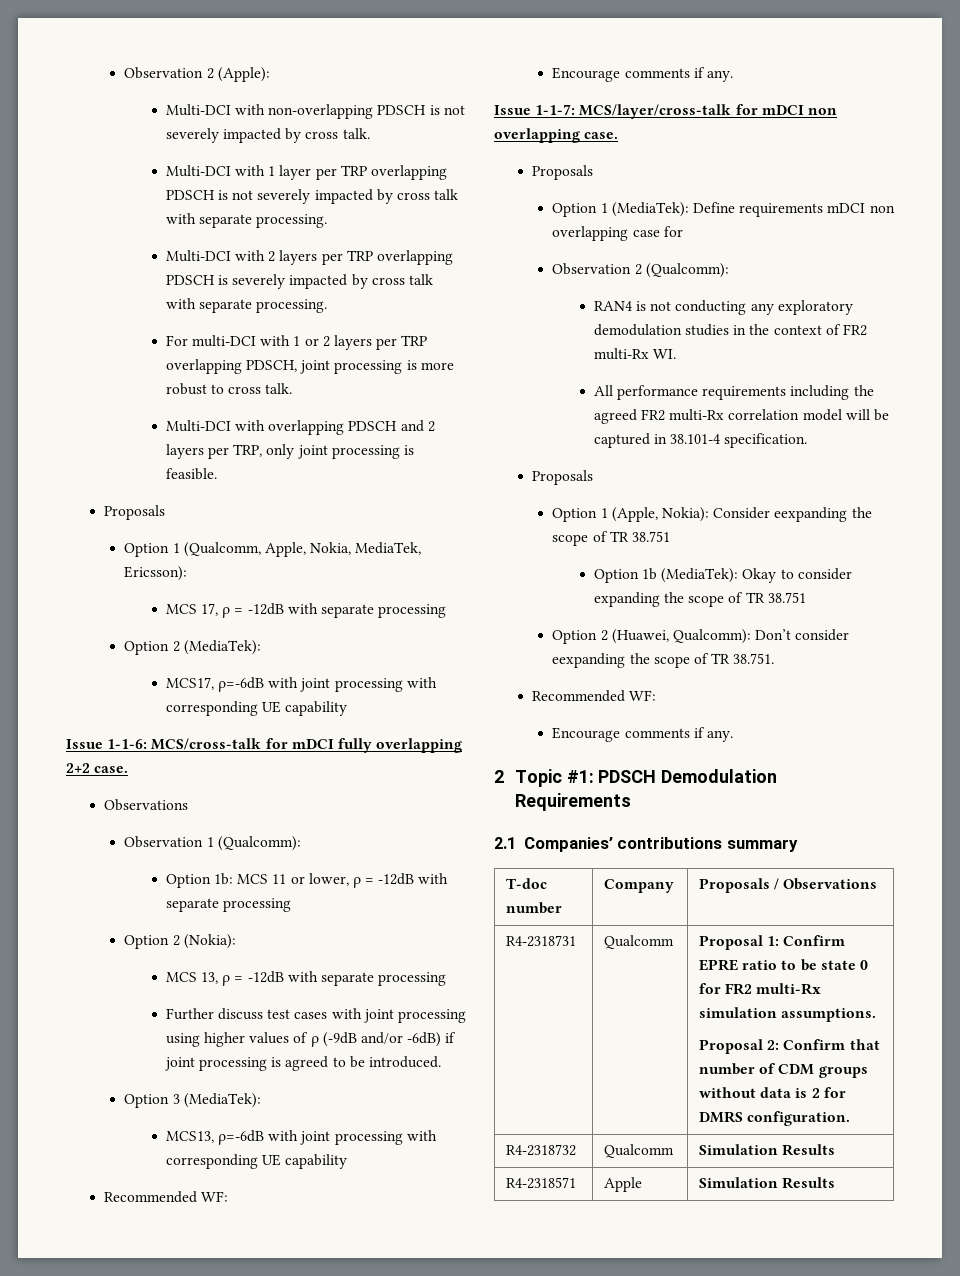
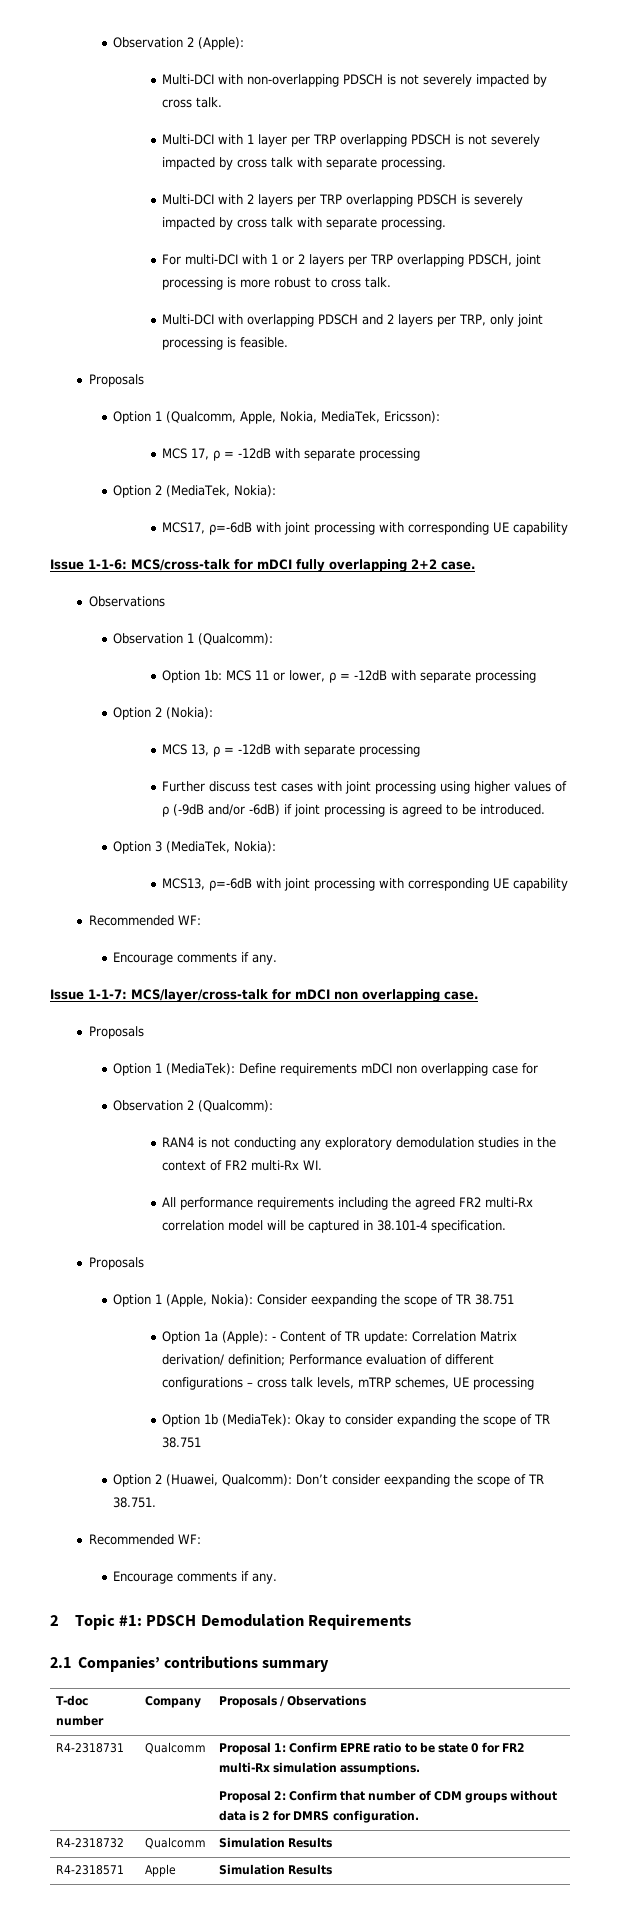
[183,640,261,655] (MediaTek): -> [166,485,277,497] (MediaTek, Nokia):
[183,1093,261,1108] (MediaTek): -> [166,841,277,853] (MediaTek, Nokia):
(670, 536) none -> [162,1331,518,1344] [162,1354,495,1366] [162,1377,535,1390] // Option 1a (Apple): - Content of TR update: Correlation Matrix derivation/ definition; Performance evaluation of different configurations – cross talk levels, mTRP schemes, UE processing

